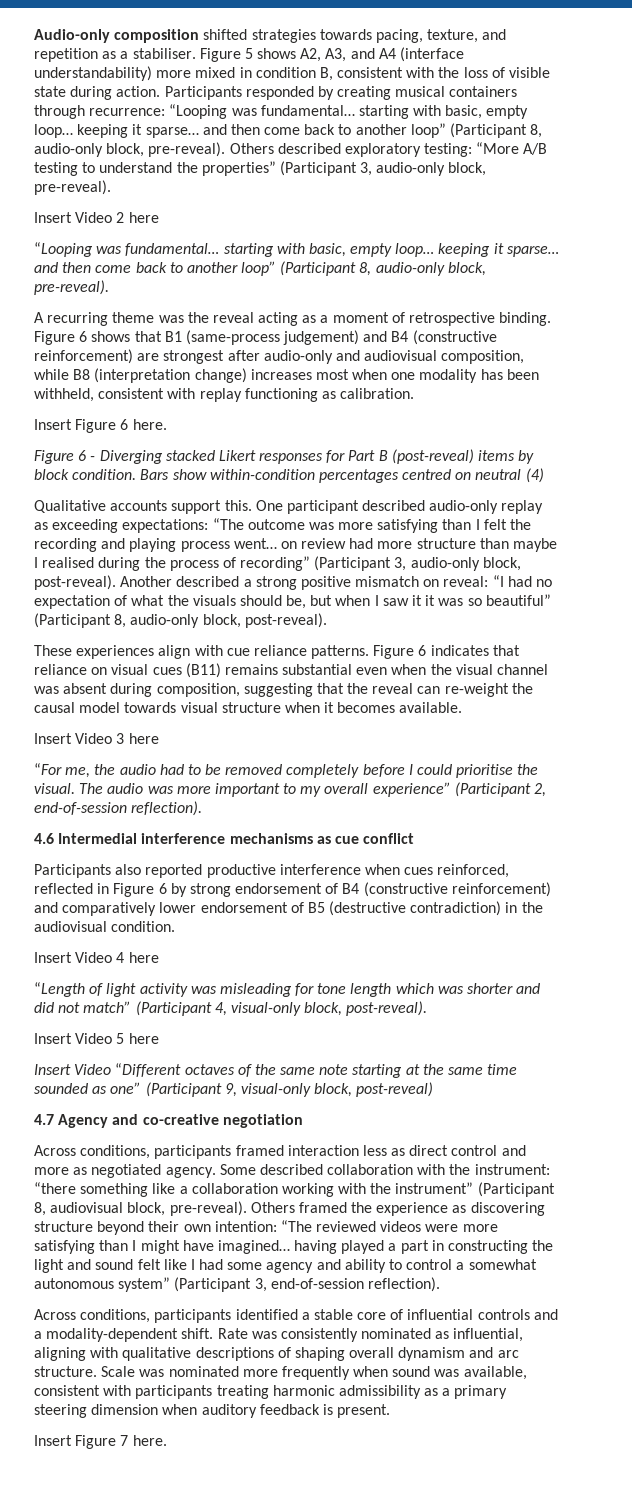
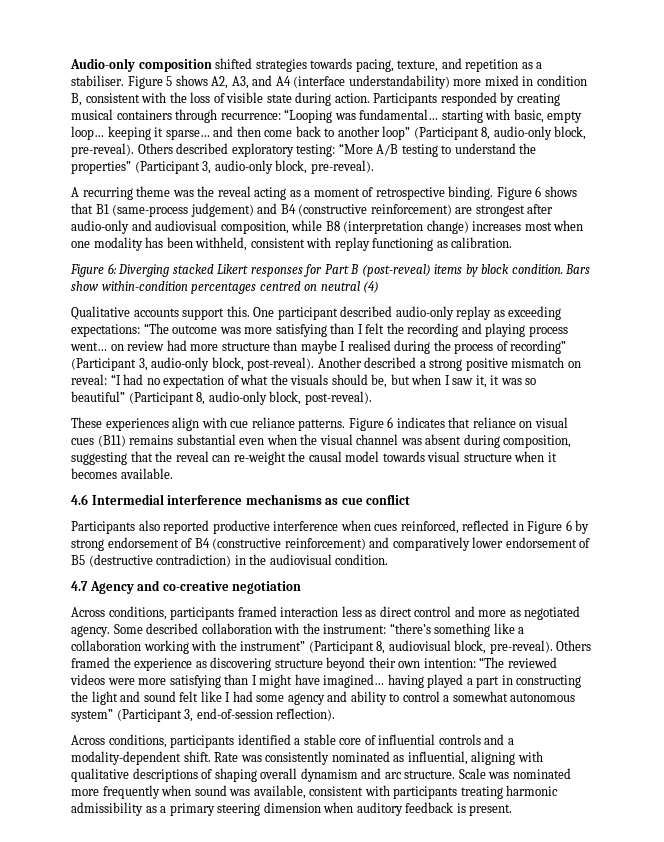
[34,212,159,223] [34,242,559,257] [34,261,486,276] [34,280,109,295] // Insert Video 2 here // “Looping was fundamental… starting with basic, empty loop… keeping it sparse… and then come back to another loop” (Participant 8, audio-only block, pre-reveal). -> (374, 167) none
[34,419,167,433] [34,450,96,464] Insert Figure 6 here. // Figure 6 - -> [70,263,117,277] Figure 6:
[412,595,423,606] it -> [475,375,487,388] it,
[34,733,159,744] [34,763,539,778] [34,782,547,797] [34,801,203,816] // Insert Video 3 here // “For me, the audio had to be removed completely before I could prioritise the visual. The audio was more important to my overall experience” (Participant 2, end-of-session reflection). -> (173, 473) none
[34,952,159,963] [34,982,541,997] [34,1001,428,1016] [34,1033,159,1044] [34,1063,518,1078] [34,1082,434,1097] // Insert Video 4 here // “Length of light activity was misleading for tone length which was shorter and did not match” (Participant 4, visual-only block, post-reveal). // Insert Video 5 here // Insert Video “Different octaves of the same note starting at the same time sounded as one” (Participant 9, visual-only block, post-reveal) -> (389, 559) none
[34,1182,76,1194] “there -> [389,623,431,634] “there’s
[34,1435,167,1449] // Insert Figure 7 here. -> (513, 810) none

